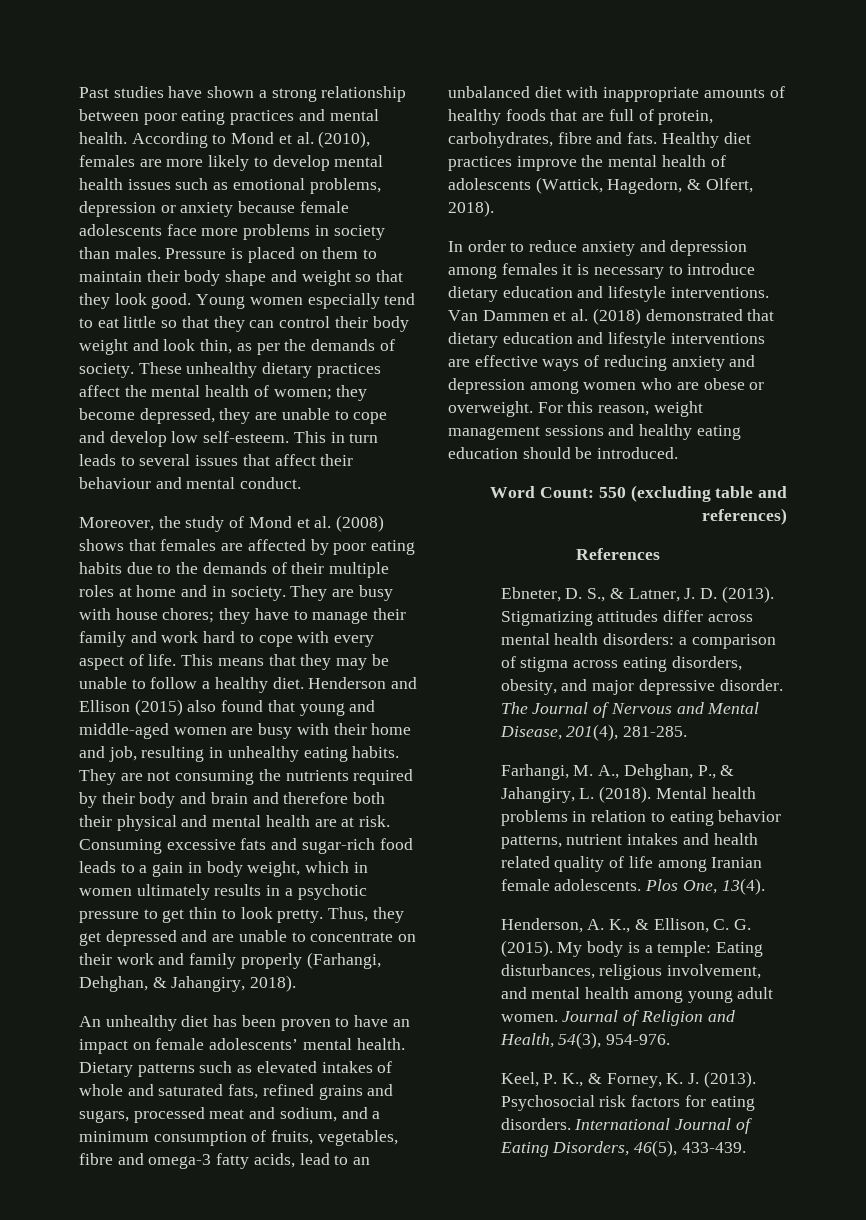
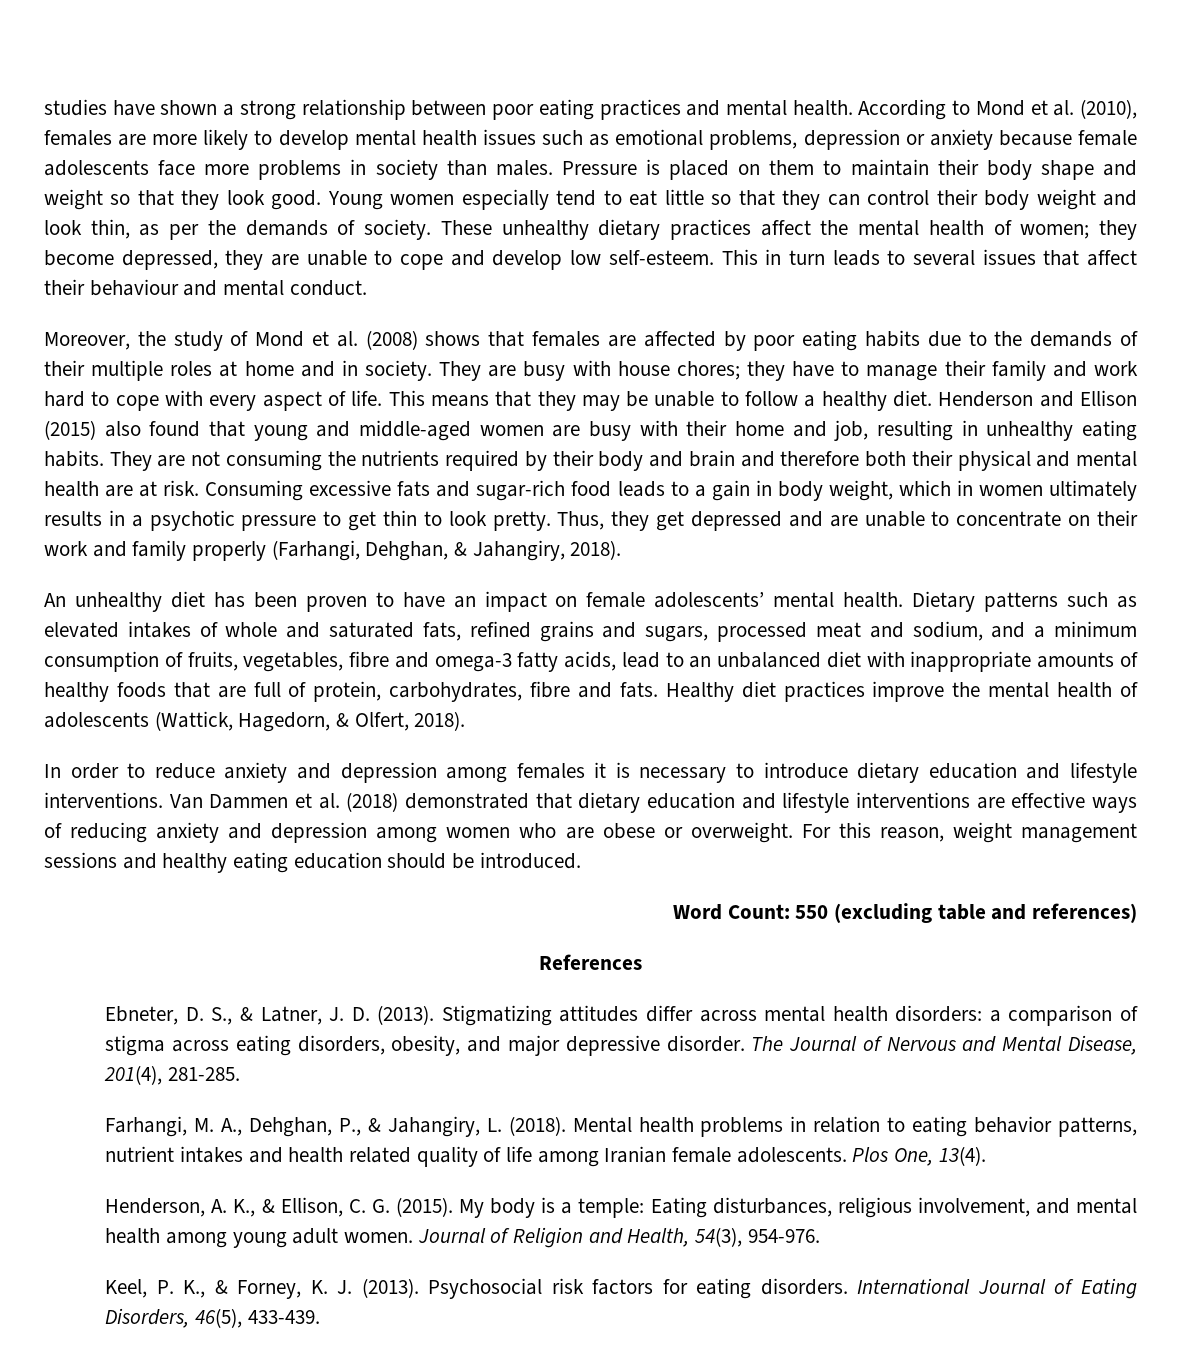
[79,87,109,98] Past -> (44, 107) none

